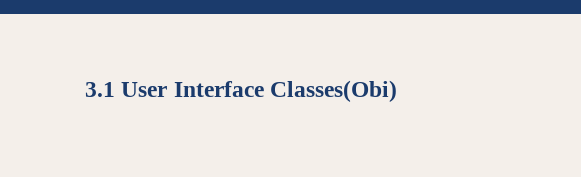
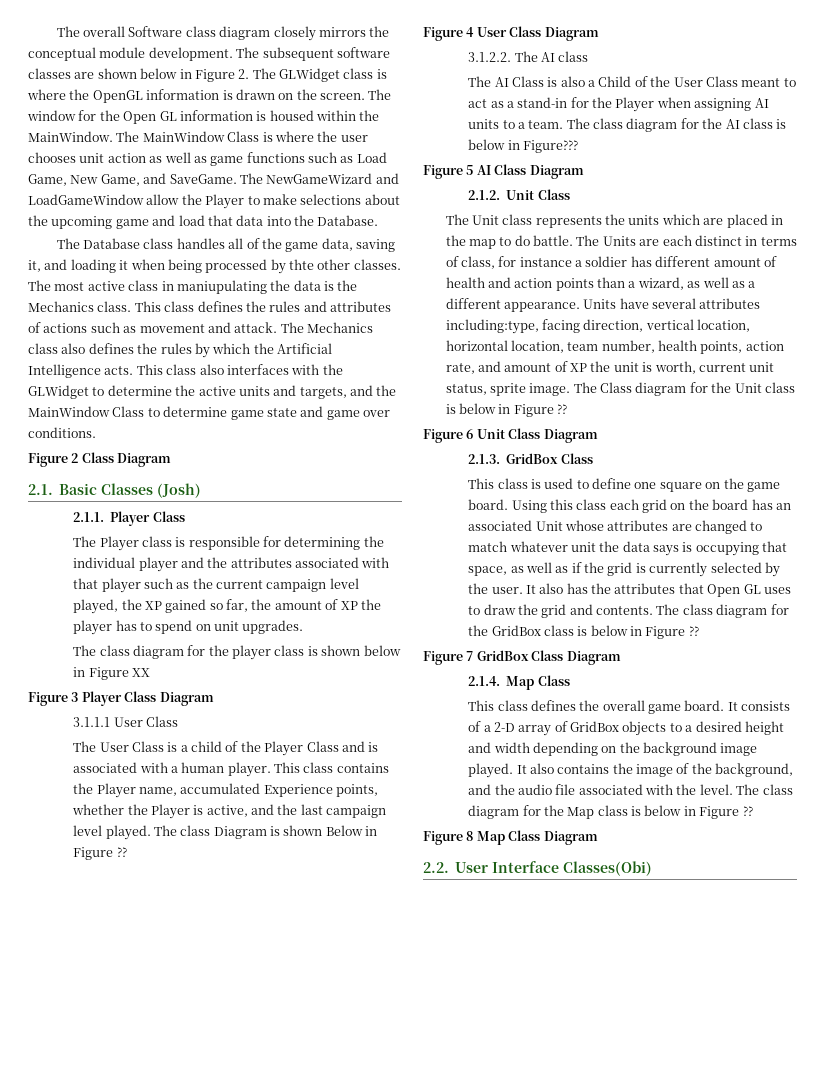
[85,82,115,97] 3.1 -> [56,26,390,41] [28,47,390,61] [28,68,387,82] [27,89,392,103] [27,110,380,124] [28,131,368,142] [28,152,387,166] [28,173,399,186] [28,194,400,209] [28,215,379,229] [56,238,396,252] [28,259,401,274] [28,280,358,294] [28,301,391,312] [28,322,373,333] [28,343,332,358] [28,364,343,378] [28,385,397,399] [28,406,390,420] [28,427,96,438] [28,452,172,467] [28,483,202,498] [73,511,185,526] [73,536,384,551] [73,557,390,572] [73,578,359,593] [73,599,381,614] [73,620,304,635] [73,645,401,660] [73,667,150,680] [28,691,214,706] [73,716,178,727] [73,741,379,756] [73,762,389,777] [73,783,379,798] [72,804,387,819] [73,825,378,840] [73,847,127,860] [423,26,599,41] [468,51,589,62] [468,76,796,87] [468,97,769,112] [468,118,787,132] [468,139,578,153] [423,164,584,179] [468,189,570,200] [445,214,783,228] [445,235,797,249] [445,256,777,269] [445,277,756,291] [445,298,761,312] [445,319,751,334] [445,340,784,354] [445,361,775,374] [445,382,795,396] [445,403,568,417] [423,428,598,443] [468,453,593,464] [468,478,780,492] [468,499,791,513] [468,520,763,534] [468,541,788,556] [468,562,780,577] [468,583,791,597] [468,604,789,618] [468,625,699,639] [423,650,621,665] [468,675,570,690] [468,700,791,714] [468,721,784,736] [468,742,758,756] [468,763,794,778] [468,784,793,795] [468,805,753,819] [423,830,598,845] [423,862,449,873] The overall Software class diagram closely mirrors the conceptual module development. The subsequent software classes are shown below in Figure 2. The GLWidget class is where the OpenGL information is drawn on the screen. The window for the Open GL information is housed within the MainWindow. The MainWindow Class is where the user chooses unit action as well as game functions such as Load Game, New Game, and SaveGame. The NewGameWizard and LoadGameWindow allow the Player to make selections about the upcoming game and load that data into the Database. // The Database class handles all of the game data, saving it, and loading it when being processed by thte other classes. The most active class in maniupulating the data is the Mechanics class. This class defines the rules and attributes of actions such as movement and attack. The Mechanics class also defines the rules by which the Artificial Intelligence acts. This class also interfaces with the GLWidget to determine the active units and targets, and the MainWindow Class to determine game state and game over conditions. // Figure 2 Class Diagram // 2.1. Basic Classes (Josh) // 2.1.1. Player Class // The Player class is responsible for determining the individual player and the attributes associated with that player such as the current campaign level played, the XP gained so far, the amount of XP the player has to spend on unit upgrades. // The class diagram for the player class is shown below in Figure XX // Figure 3 Player Class Diagram // 3.1.1.1 User Class // The User Class is a child of the Player Class and is associated with a human player. This class contains the Player name, accumulated Experience points, whether the Player is active, and the last campaign level played. The class Diagram is shown Below in Figure ?? // Figure 4 User Class Diagram // 3.1.2.2. The AI class // The AI Class is also a Child of the User Class meant to act as a stand-in for the Player when assigning AI units to a team. The class diagram for the AI class is below in Figure??? // Figure 5 AI Class Diagram // 2.1.2. Unit Class // The Unit class represents the units which are placed in the map to do battle. The Units are each distinct in terms of class, for instance a soldier has different amount of health and action points than a wizard, as well as a different appearance. Units have several attributes including:type, facing direction, vertical location, horizontal location, team number, health points, action rate, and amount of XP the unit is worth, current unit status, sprite image. The Class diagram for the Unit class is below in Figure ?? // Figure 6 Unit Class Diagram // 2.1.3. GridBox Class // This class is used to define one square on the game board. Using this class each grid on the board has an associated Unit whose attributes are changed to match whatever unit the data says is occupying that space, as well as if the grid is currently selected by the user. It also has the attributes that Open GL uses to draw the grid and contents. The class diagram for the GridBox class is below in Figure ?? // Figure 7 GridBox Class Diagram // 2.1.4. Map Class // This class defines the overall game board. It consists of a 2-D array of GridBox objects to a desired height and width depending on the background image played. It also contains the image of the background, and the audio file associated with the level. The class diagram for the Map class is below in Figure ?? // Figure 8 Map Class Diagram // 2.2.

